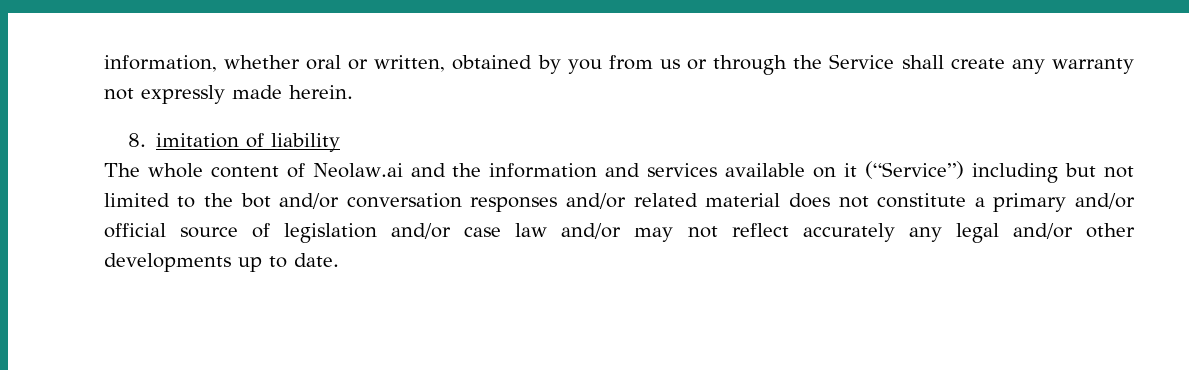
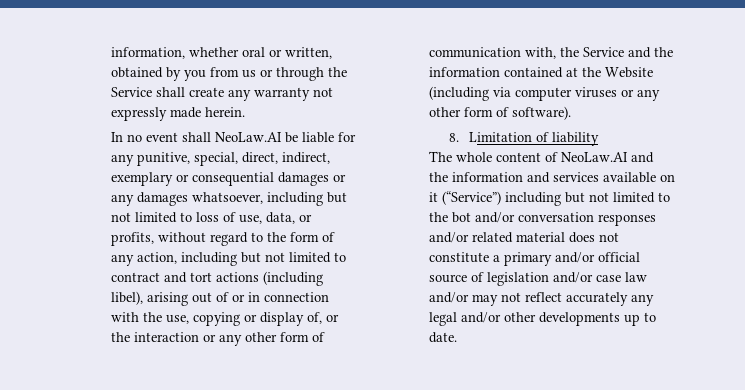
(353, 92) none -> [110,132,356,143] [110,152,330,166] [110,172,346,186] [110,192,347,206] [110,212,312,224] [110,232,335,246] [110,252,346,266] [110,271,323,286] [110,291,329,306] [110,312,339,326] [110,332,325,346] [428,47,673,59] [428,67,653,78] [428,86,660,101] [428,106,571,120] // In no event shall NeoLaw.AI be liable for any punitive, special, direct, indirect, exemplary or consequential damages or any damages whatsoever, including but not limited to loss of use, data, or profits, without regard to the form of any action, including but not limited to contract and tort actions (including libel), arising out of or in connection with the use, copying or display of, or the interaction or any other form of communication with, the Service and the information contained at the Website (including via computer viruses or any other form of software).
[156,133,240,148] imitation -> [469,132,533,142] Limitation
[312,163,403,178] Neolaw.ai -> [560,152,628,162] NeoLaw.AI

